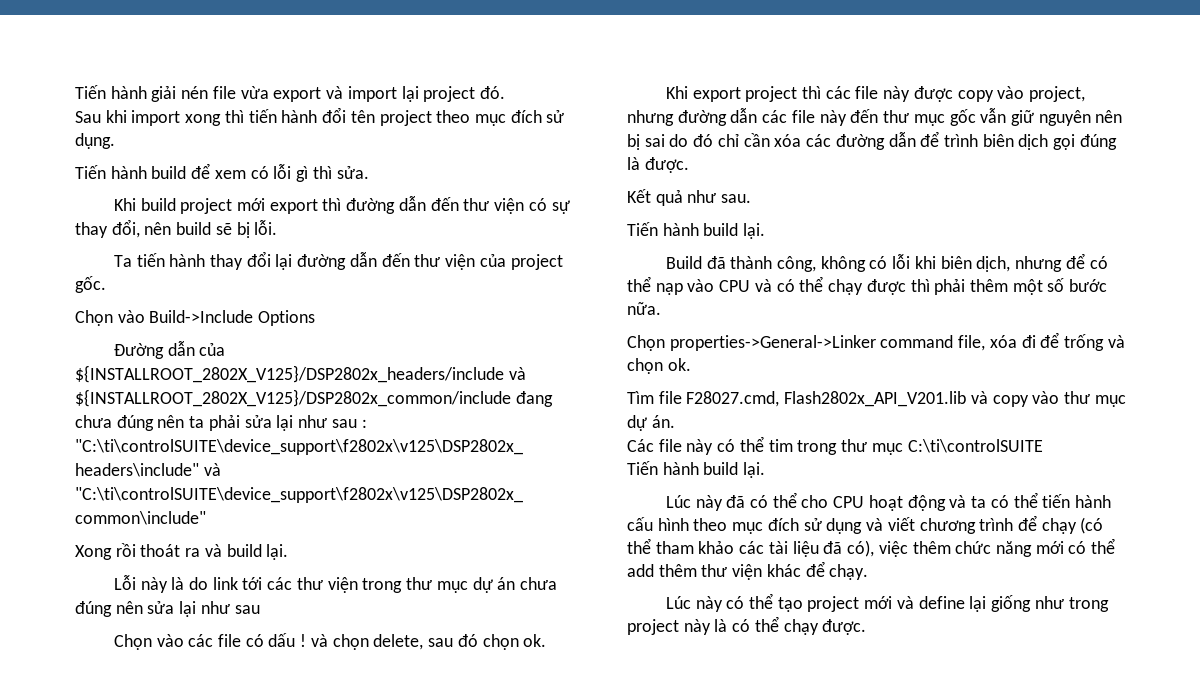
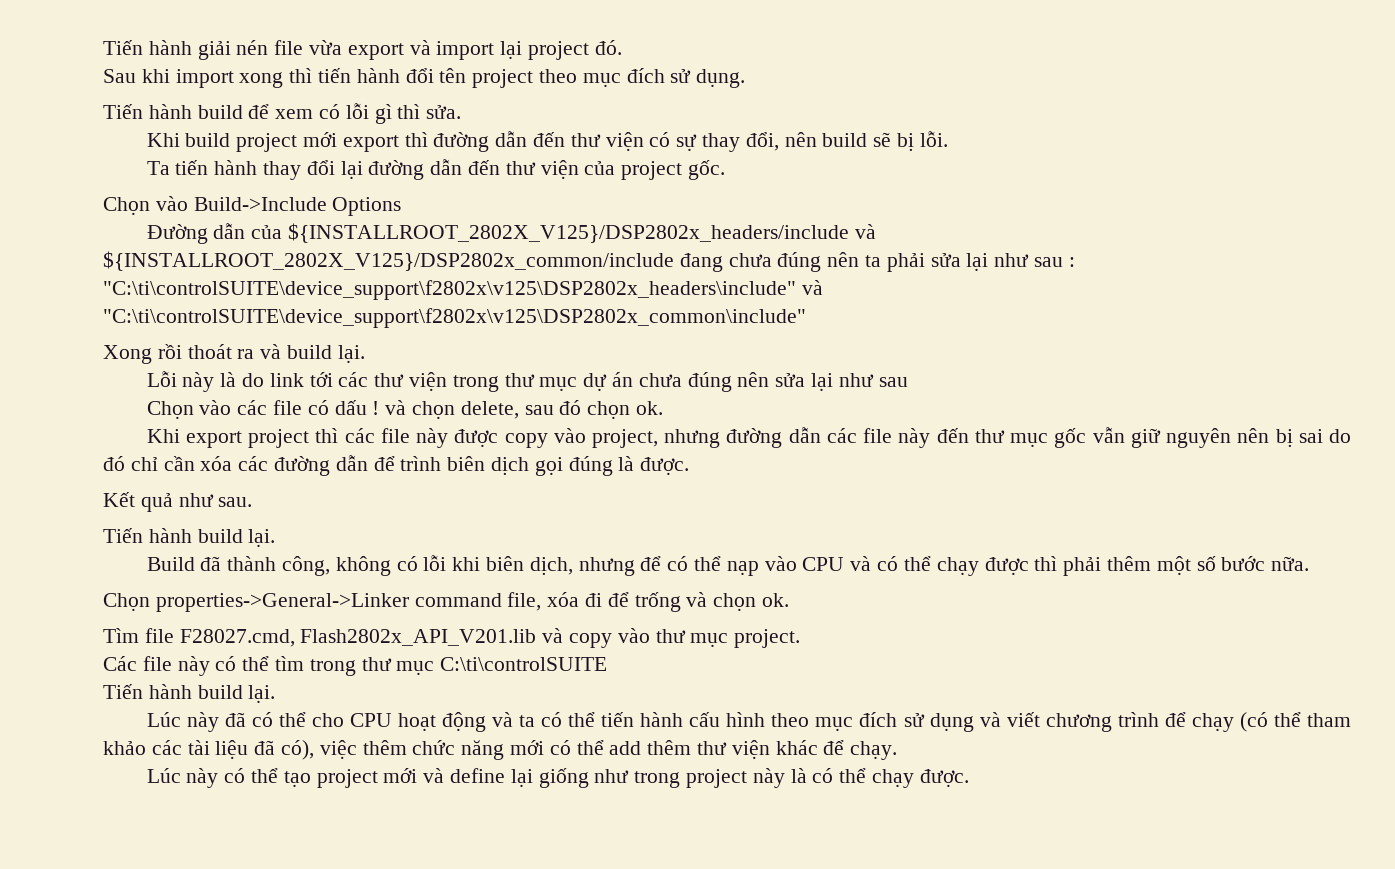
[627,415,675,431] dự án. -> [734,629,801,648] project.
[768,439,793,452] tim -> [275,656,305,671] tìm

